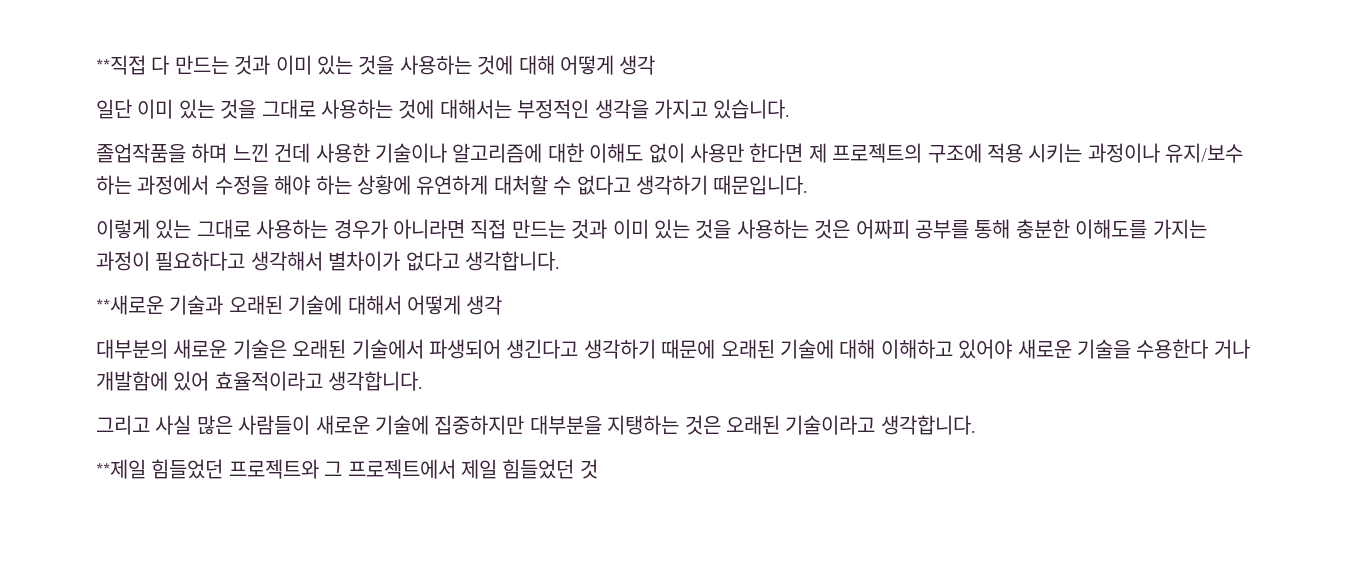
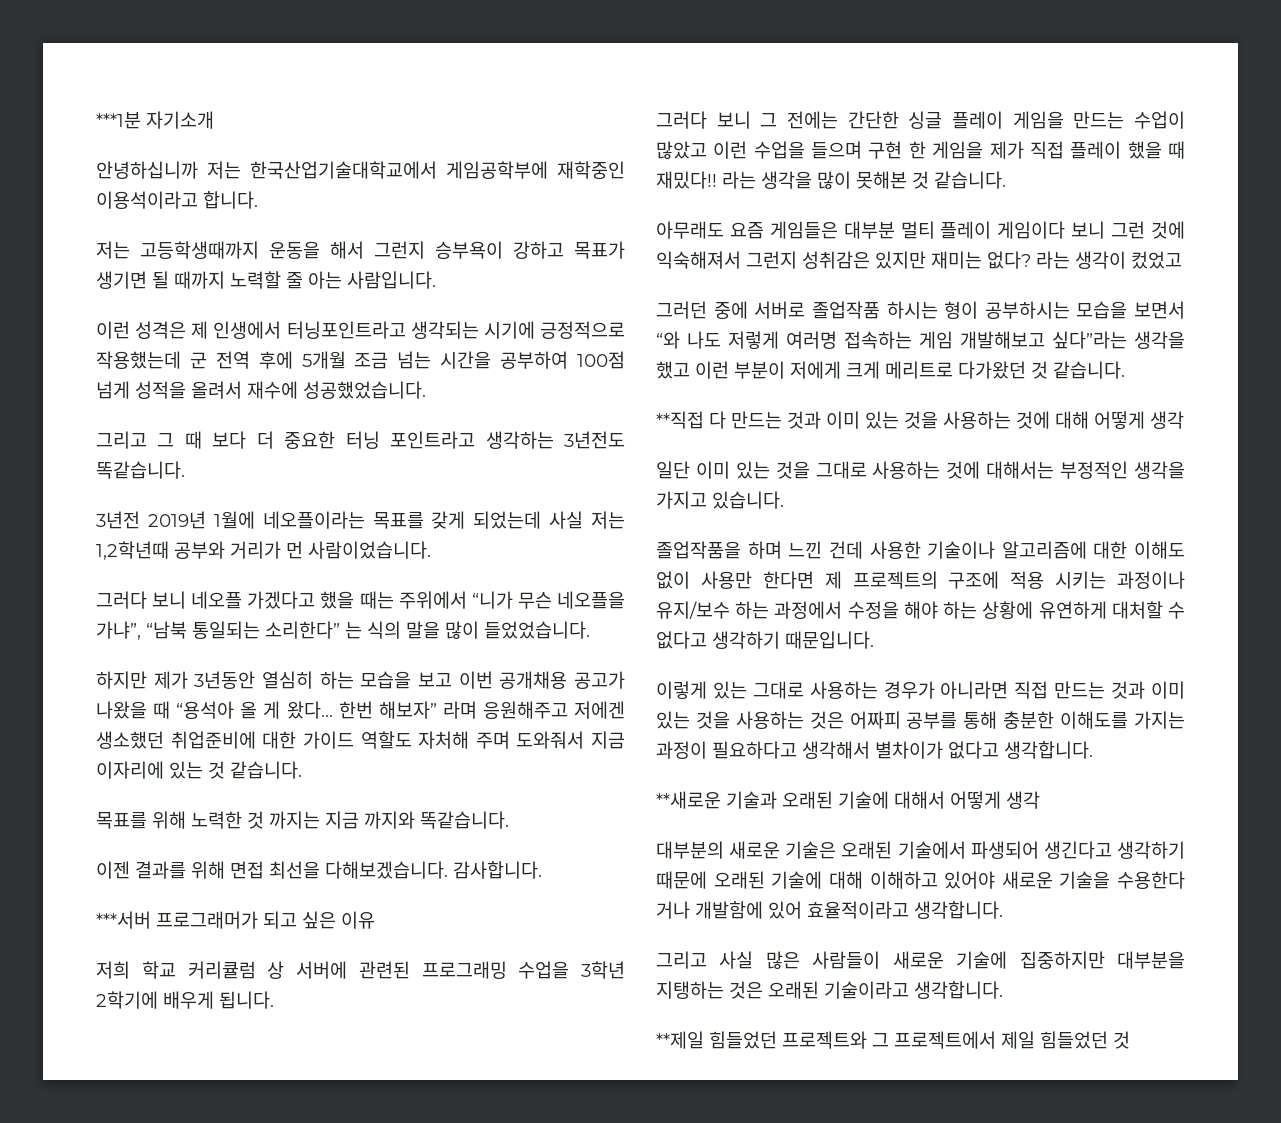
(96, 65) none -> [96,111,214,129] [96,161,625,179] [96,191,258,209] [96,241,625,259] [96,271,436,289] [96,321,625,339] [96,351,626,369] [96,381,426,399] [96,431,625,449] [96,461,185,479] [96,511,625,529] [96,541,431,560] [96,591,625,609] [96,621,590,640] [96,671,625,689] [96,701,625,719] [96,731,625,749] [96,761,302,779] [96,811,509,829] [96,861,542,879] [96,911,375,929] [96,961,625,979] [96,991,274,1009] [656,111,1185,129] [656,141,1185,159] [656,171,1006,189] [656,221,1185,239] [656,251,1182,269] [656,301,1185,319] [656,331,1185,349] [656,361,1125,379] ***1분 자기소개 // 안녕하십니까 저는 한국산업기술대학교에서 게임공학부에 재학중인 이용석이라고 합니다. // 저는 고등학생때까지 운동을 해서 그런지 승부욕이 강하고 목표가 생기면 될 때까지 노력할 줄 아는 사람입니다. // 이런 성격은 제 인생에서 터닝포인트라고 생각되는 시기에 긍정적으로 작용했는데 군 전역 후에 5개월 조금 넘는 시간을 공부하여 100점 넘게 성적을 올려서 재수에 성공했었습니다. // 그리고 그 때 보다 더 중요한 터닝 포인트라고 생각하는 3년전도 똑같습니다. // 3년전 2019년 1월에 네오플이라는 목표를 갖게 되었는데 사실 저는 1,2학년때 공부와 거리가 먼 사람이었습니다. // 그러다 보니 네오플 가겠다고 했을 때는 주위에서 “니가 무슨 네오플을 가냐”, “남북 통일되는 소리한다” 는 식의 말을 많이 들었었습니다. // 하지만 제가 3년동안 열심히 하는 모습을 보고 이번 공개채용 공고가 나왔을 때 “용석아 올 게 왔다... 한번 해보자” 라며 응원해주고 저에겐 생소했던 취업준비에 대한 가이드 역할도 자처해 주며 도와줘서 지금 이자리에 있는 것 같습니다. // 목표를 위해 노력한 것 까지는 지금 까지와 똑같습니다. // 이젠 결과를 위해 면접 최선을 다해보겠습니다. 감사합니다. // ***서버 프로그래머가 되고 싶은 이유 // 저희 학교 커리큘럼 상 서버에 관련된 프로그래밍 수업을 3학년 2학기에 배우게 됩니다. // 그러다 보니 그 전에는 간단한 싱글 플레이 게임을 만드는 수업이 많았고 이런 수업을 들으며 구현 한 게임을 제가 직접 플레이 했을 때 재밌다!! 라는 생각을 많이 못해본 것 같습니다. // 아무래도 요즘 게임들은 대부분 멀티 플레이 게임이다 보니 그런 것에 익숙해져서 그런지 성취감은 있지만 재미는 없다? 라는 생각이 컸었고 // 그러던 중에 서버로 졸업작품 하시는 형이 공부하시는 모습을 보면서 “와 나도 저렇게 여러명 접속하는 게임 개발해보고 싶다”라는 생각을 했고 이런 부분이 저에게 크게 메리트로 다가왔던 것 같습니다. //

